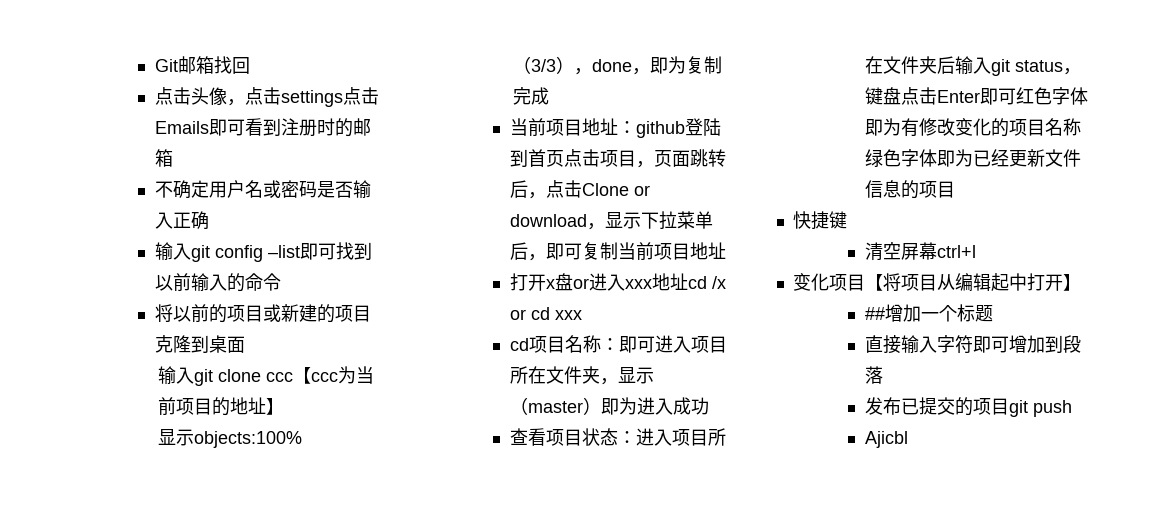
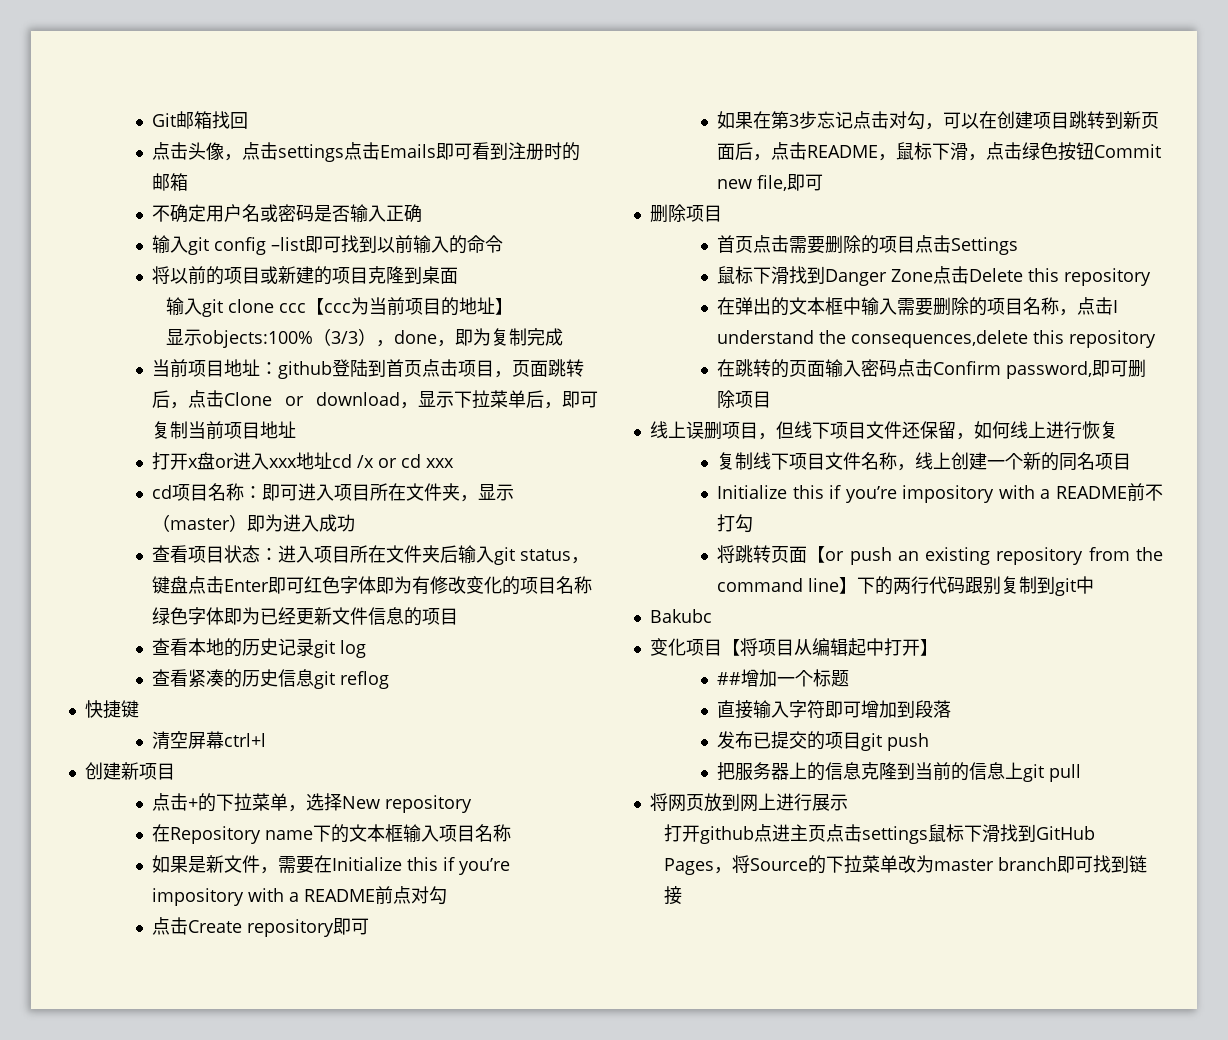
(955, 189) none -> [152,638,367,658] [152,669,390,689] // 查看本地的历史记录git log // 查看紧凑的历史信息git reflog
(976, 251) none -> [84,762,175,780] [152,793,473,813] [152,824,512,844] [152,855,511,875] [152,886,448,906] [152,917,370,937] [717,111,1160,130] [717,142,1162,161] [717,174,824,191] [649,204,722,223] [717,235,1019,255] [717,266,1152,286] [717,297,1119,316] [717,330,1157,348] [717,359,1147,379] [717,390,772,408] [649,421,1118,440] [717,452,1132,471] [717,483,1163,503] [717,514,754,533] [717,545,1163,565] [717,576,1095,596] [649,609,712,623] // 创建新项目 // 点击+的下拉菜单，选择New repository // 在Repository name下的文本框输入项目名称 // 如果是新文件，需要在Initialize this if you’re impository with a README前点对勾 // 点击Create repository即可 // 如果在第3步忘记点击对勾，可以在创建项目跳转到新页面后，点击README，鼠标下滑，点击绿色按钮Commit new file,即可 // 删除项目 // 首页点击需要删除的项目点击Settings // 鼠标下滑找到Danger Zone点击Delete this repository // 在弹出的文本框中输入需要删除的项目名称，点击I understand the consequences,delete this repository // 在跳转的页面输入密码点击Confirm password,即可删除项目 // 线上误删项目，但线下项目文件还保留，如何线上进行恢复 // 复制线下项目文件名称，线上创建一个新的同名项目 // Initialize this if you’re impository with a README前不打勾 // 将跳转页面【or push an existing repository from the command line】下的两行代码跟别复制到git中 // Bakubc
[864,431,908,448] Ajicbl -> [717,762,1082,782] [649,793,848,812] [663,824,1095,844] [663,855,1147,875] [663,886,682,905] 把服务器上的信息克隆到当前的信息上git pull // 将网页放到网上进行展示 // 打开github点进主页点击settings鼠标下滑找到GitHub Pages，将Source的下拉菜单改为master branch即可找到链接

